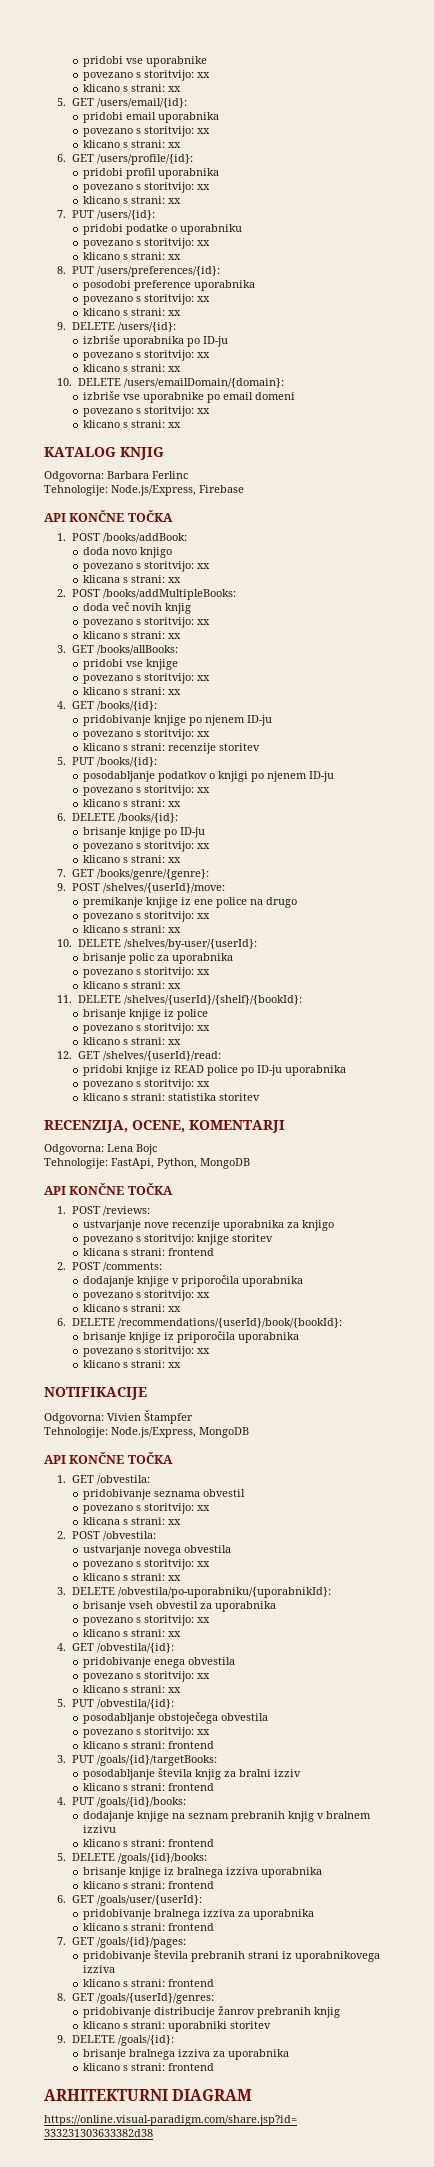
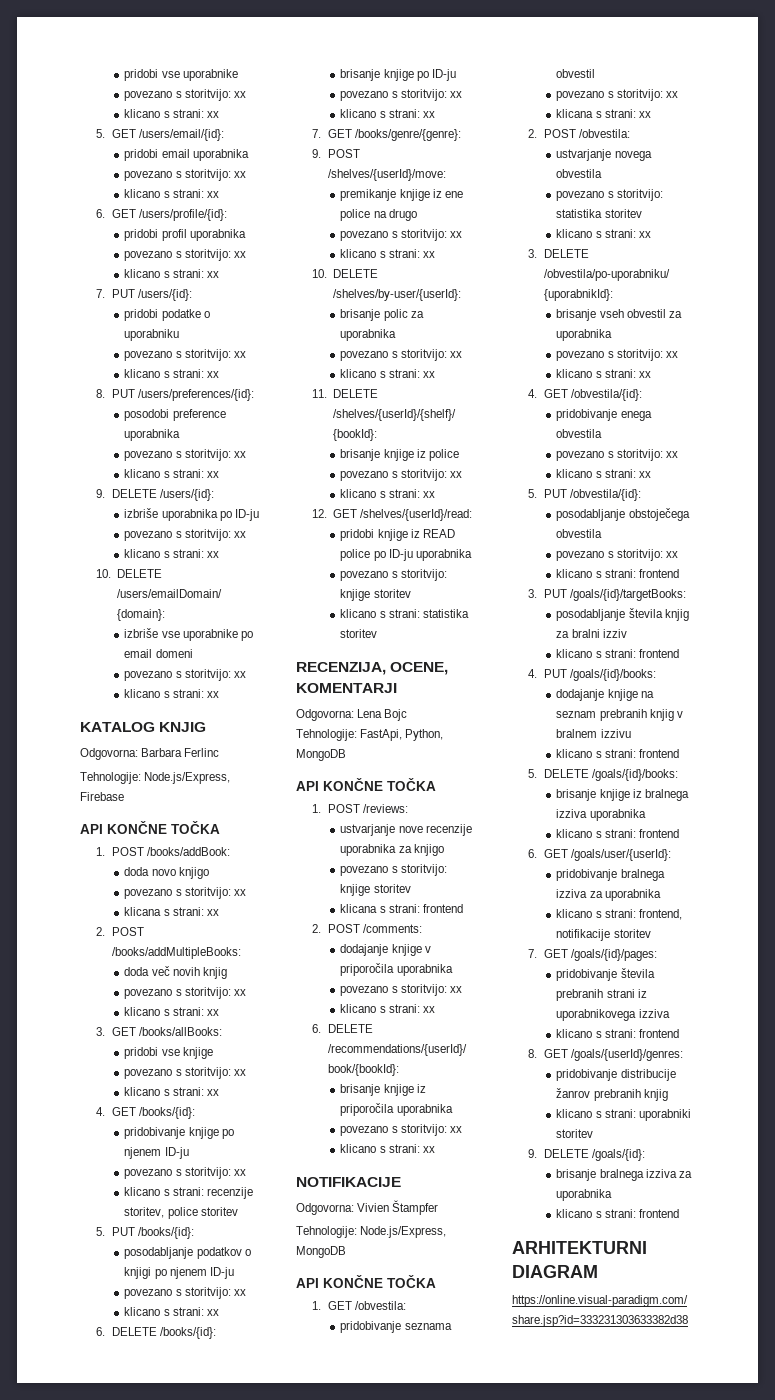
(216, 748) none -> [124,1207,198,1219] storitev, police
[196,1081,210,1087] xx -> [340,589,411,601] knjige storitev
[196,1561,210,1567] xx -> [556,209,642,218] statistika storitev
[167,1923,214,1931] frontend -> [638,909,682,920] [556,929,651,941] frontend, notifikacije storitev

